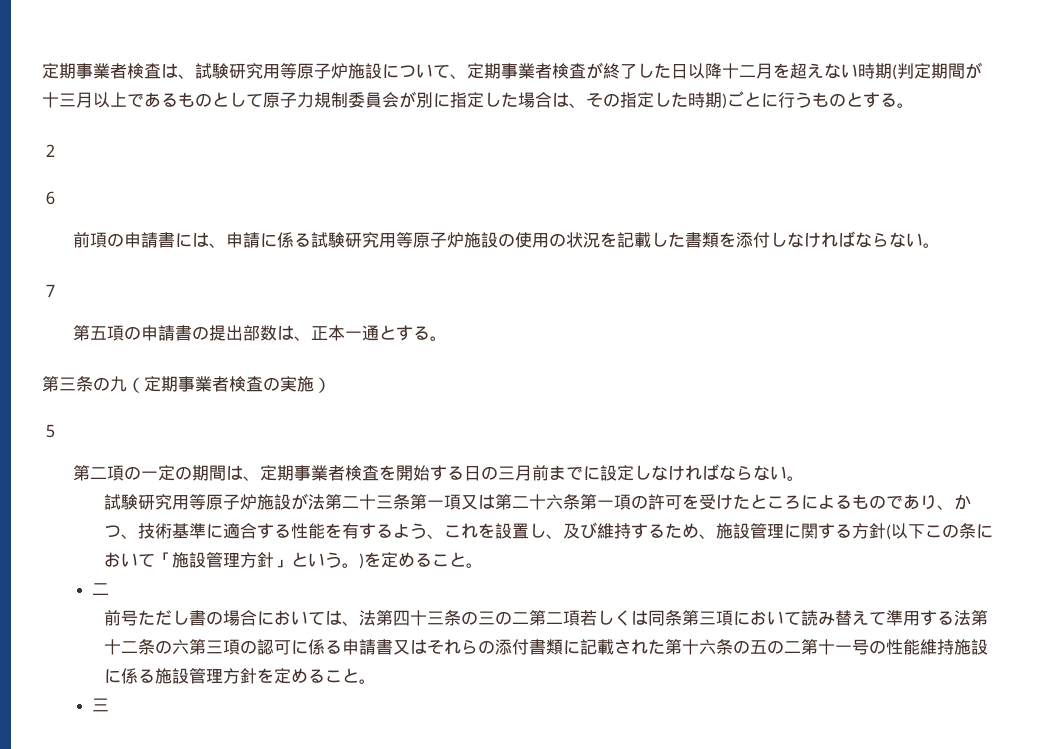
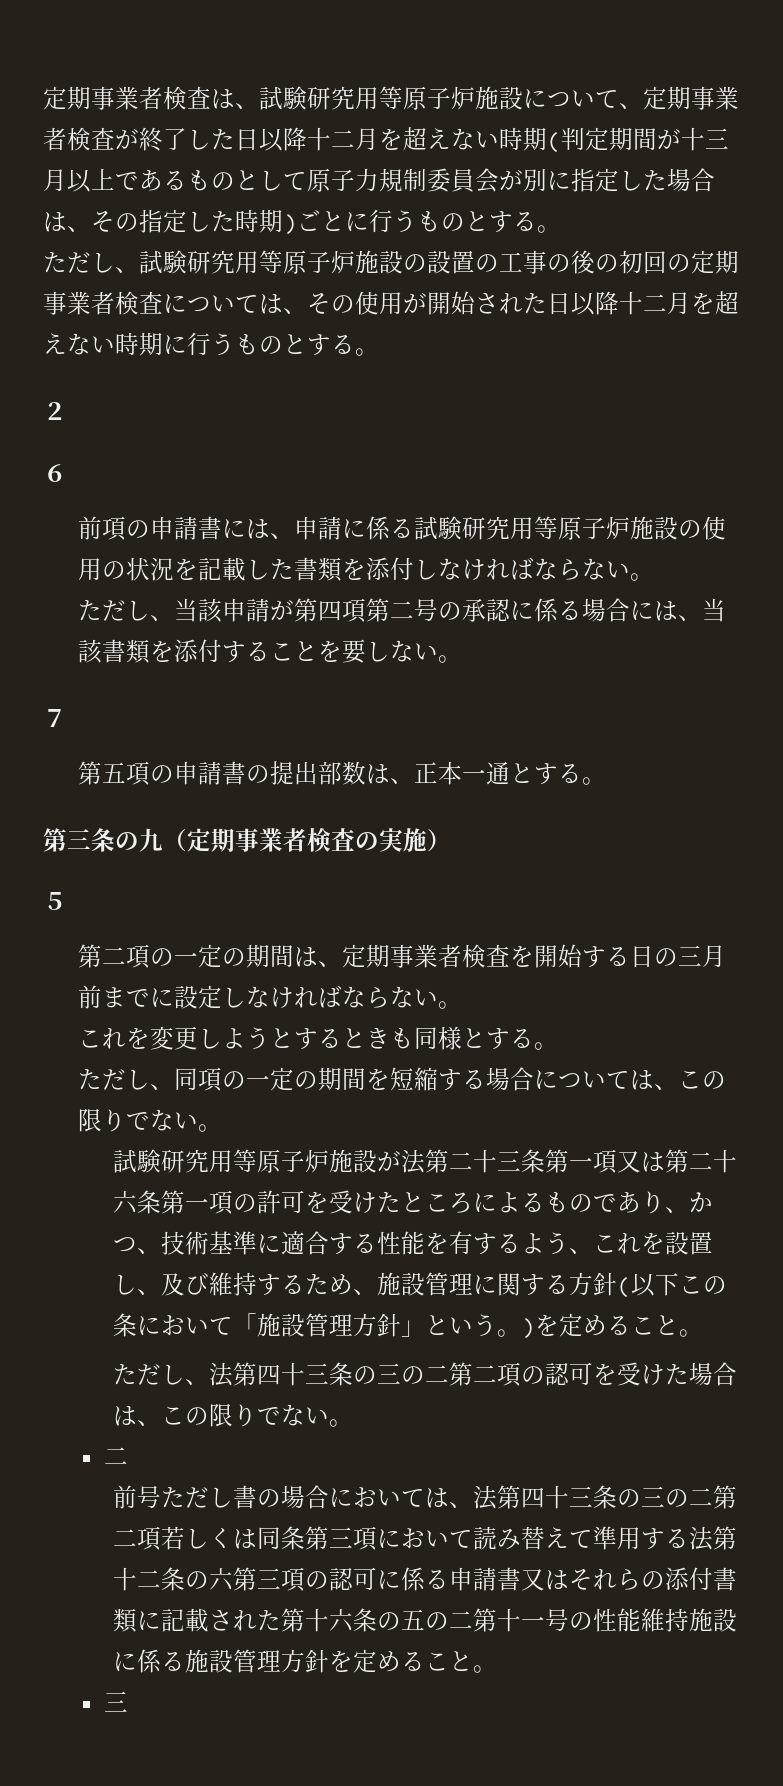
(914, 105) none -> [43,250,739,274] [43,291,739,316] [43,332,379,356] // ただし、試験研究用等原子炉施設の設置の工事の後の初回の定期事業者検査については、その使用が開始された日以降十二月を超えない時期に行うものとする。
(941, 245) none -> [77,598,726,623] [77,639,462,664] // ただし、当該申請が第四項第二号の承認に係る場合には、当該書類を添付することを要しない。
(805, 478) none -> [77,1026,558,1050] [77,1067,726,1092] [77,1108,222,1132] // これを変更しようとするときも同様とする。 // ただし、同項の一定の期間を短縮する場合については、この限りでない。
(484, 565) none -> [112,1362,737,1387] [112,1403,353,1427] // ただし、法第四十三条の三の二第二項の認可を受けた場合は、この限りでない。

